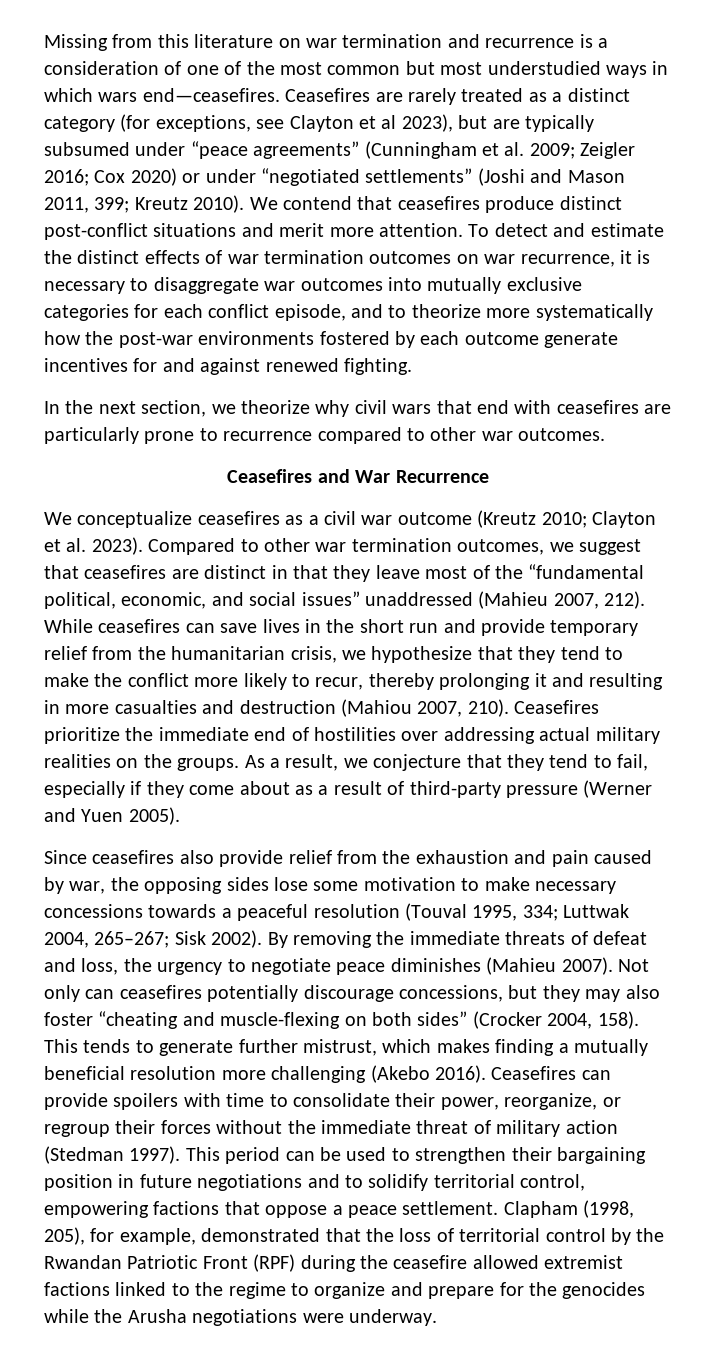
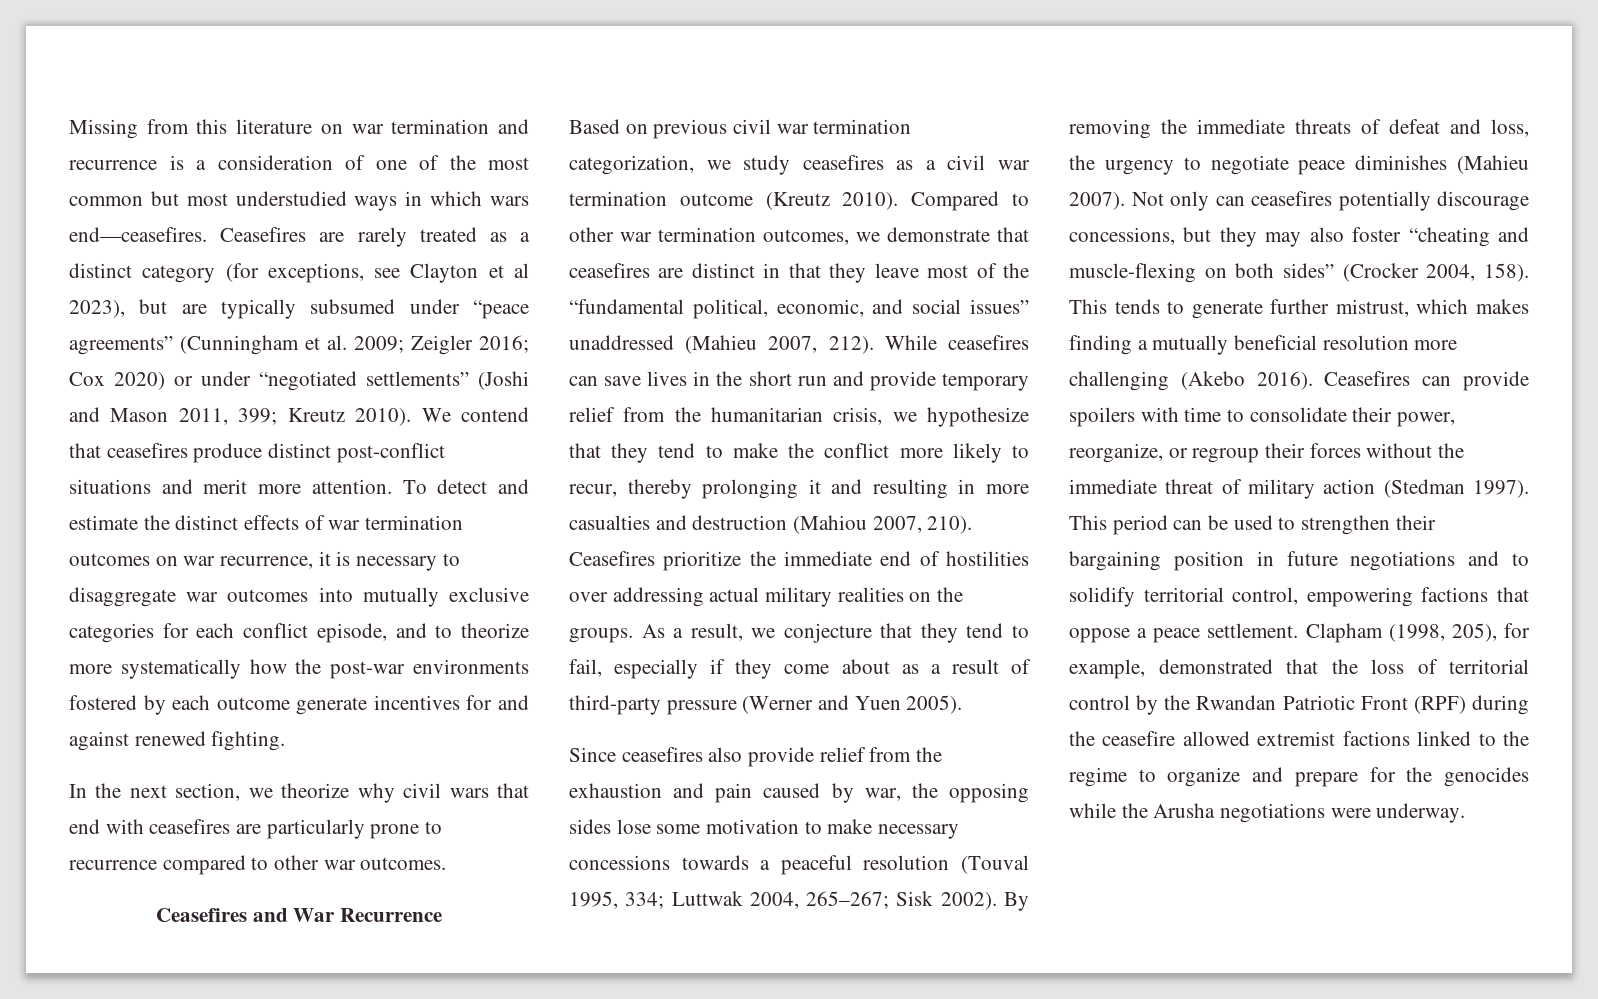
[44,511,193,528] We conceptualize -> [569,119,912,139] [569,155,791,175] Based on previous civil war termination categorization, we study
(393, 520) none -> [569,191,667,206] termination
[541,511,656,528] [44,537,143,555] 2010; Clayton et al. 2023). -> [842,192,899,210] 2010).
[578,539,641,555] suggest -> [887,227,990,242] demonstrate

